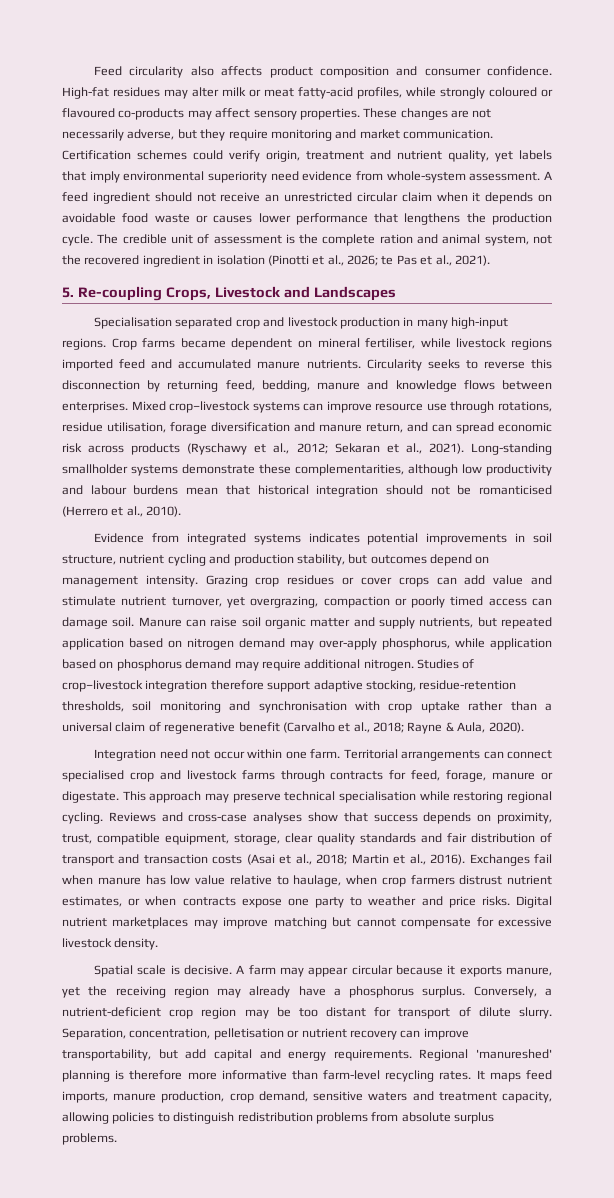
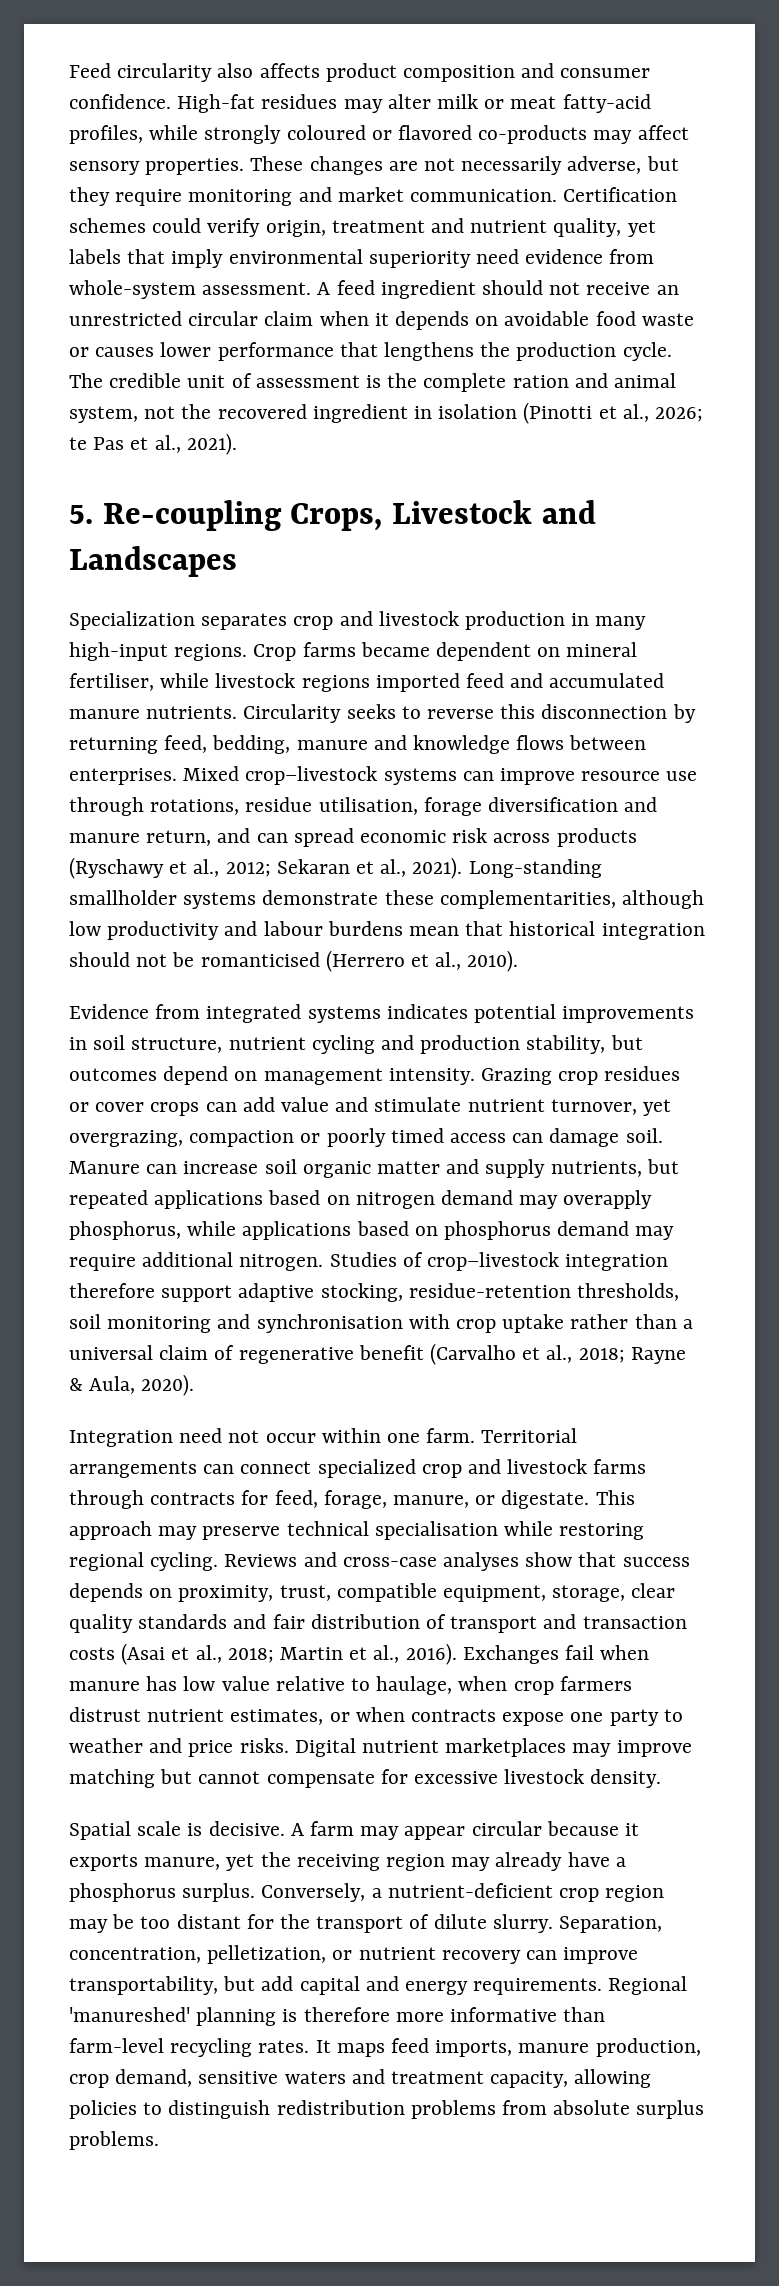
[62,108,115,118] flavoured -> [398,125,473,140] flavored
[93,317,233,329] Specialisation separated -> [69,611,288,630] Specialization separates
[210,617,238,627] raise -> [183,1161,259,1174] increase
[62,638,124,650] application -> [154,1190,264,1209] applications
[319,638,377,650] over-apply -> [563,1190,653,1209] overapply
[490,638,552,650] application -> [242,1221,352,1240] applications
[62,770,124,782] specialised -> [317,1459,416,1478] specialized
[492,772,536,780] manure -> [393,1495,470,1508] manure,
(392, 1012) none -> [280,1914,311,1929] the
[213,1028,284,1040] pelletisation -> [207,1945,327,1964] pelletization,

